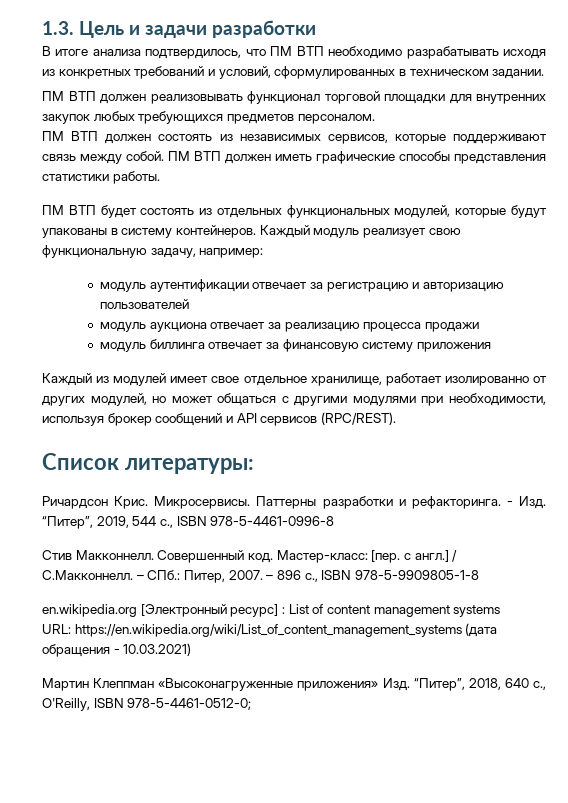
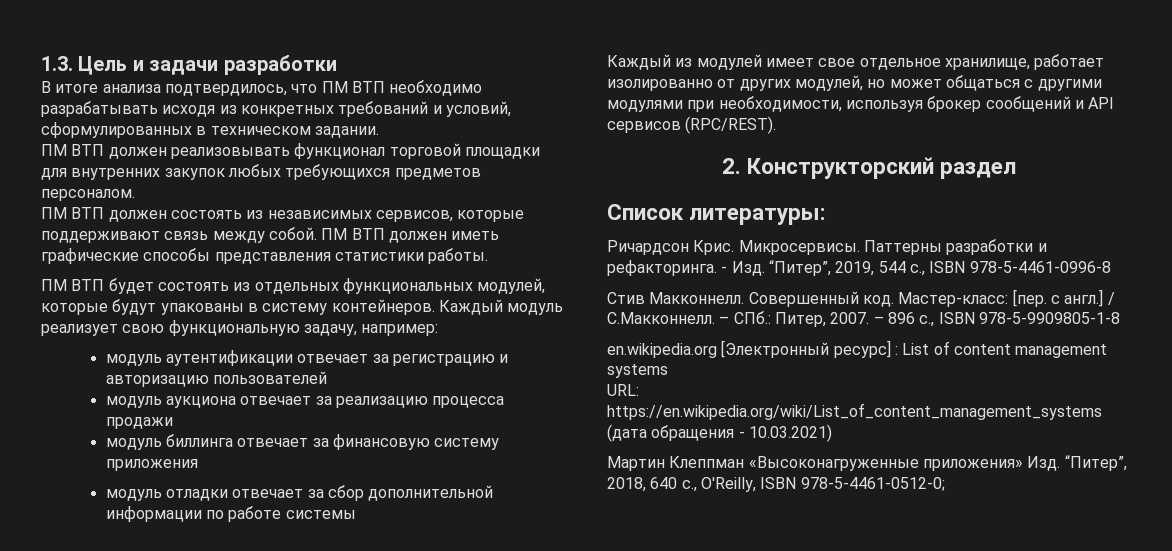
(492, 347) none -> [105,485,494,501] [105,506,356,522] // модуль отладки отвечает за сбор дополнительной информации по работе системы
(396, 418) none -> [721,157,1017,179] // 2. Конструкторский раздел

